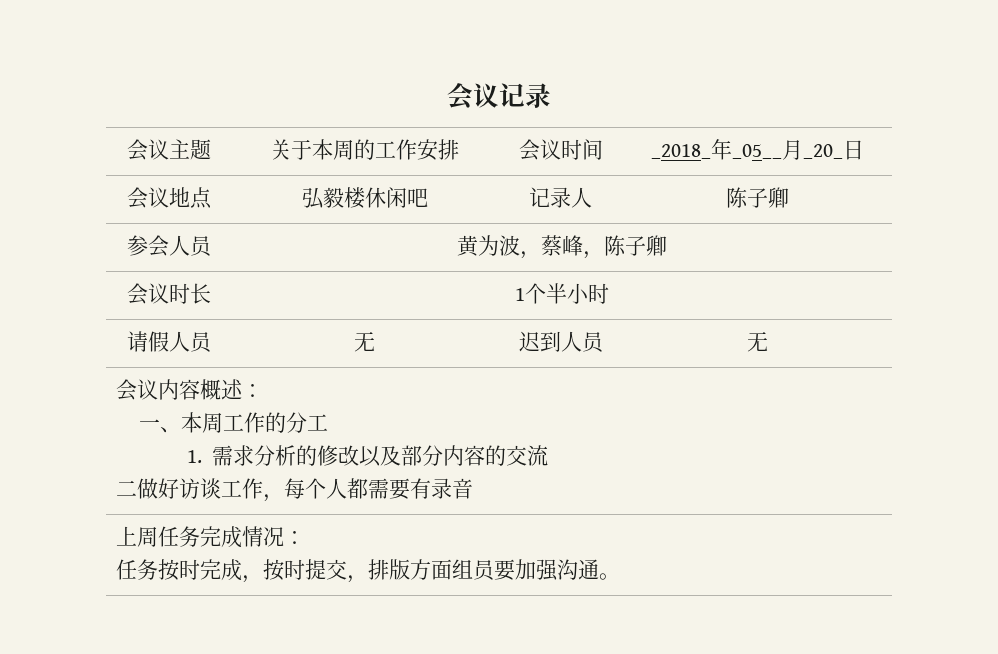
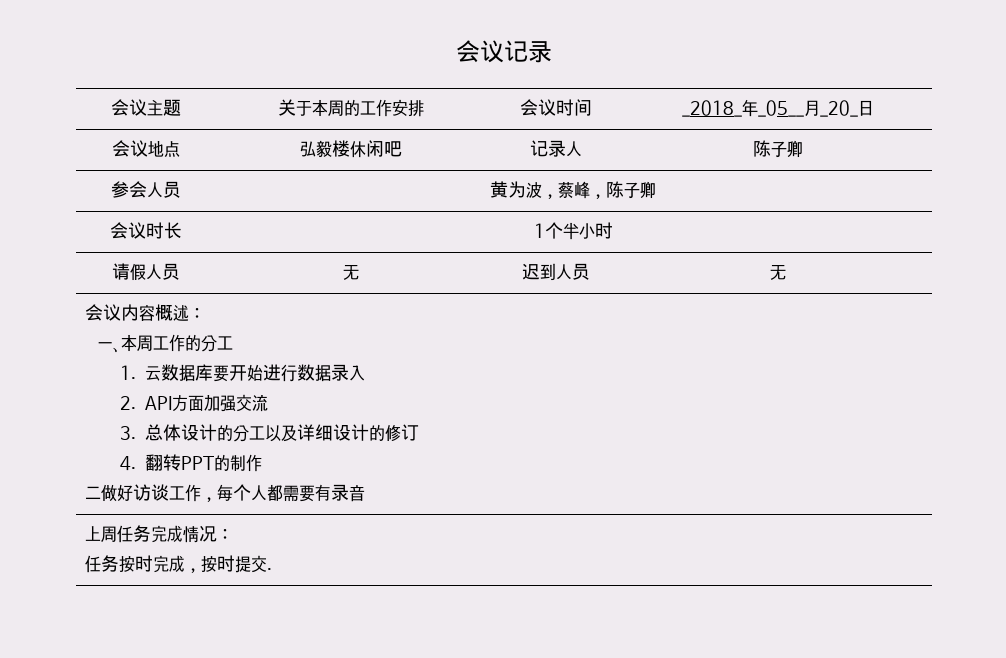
[212,445,549,467] 需求分析的修改以及部分内容的交流 -> [145,364,366,382] [120,394,269,412] [120,424,420,442] [120,454,263,472] 云数据库要开始进行数据录入 // 2. API方面加强交流 // 3.总体设计的分工以及详细设计的修订 // 4.翻转PPT的制作
[346,559,620,583] ，排版方面组员要加强沟通。 -> [266,568,272,570] .

